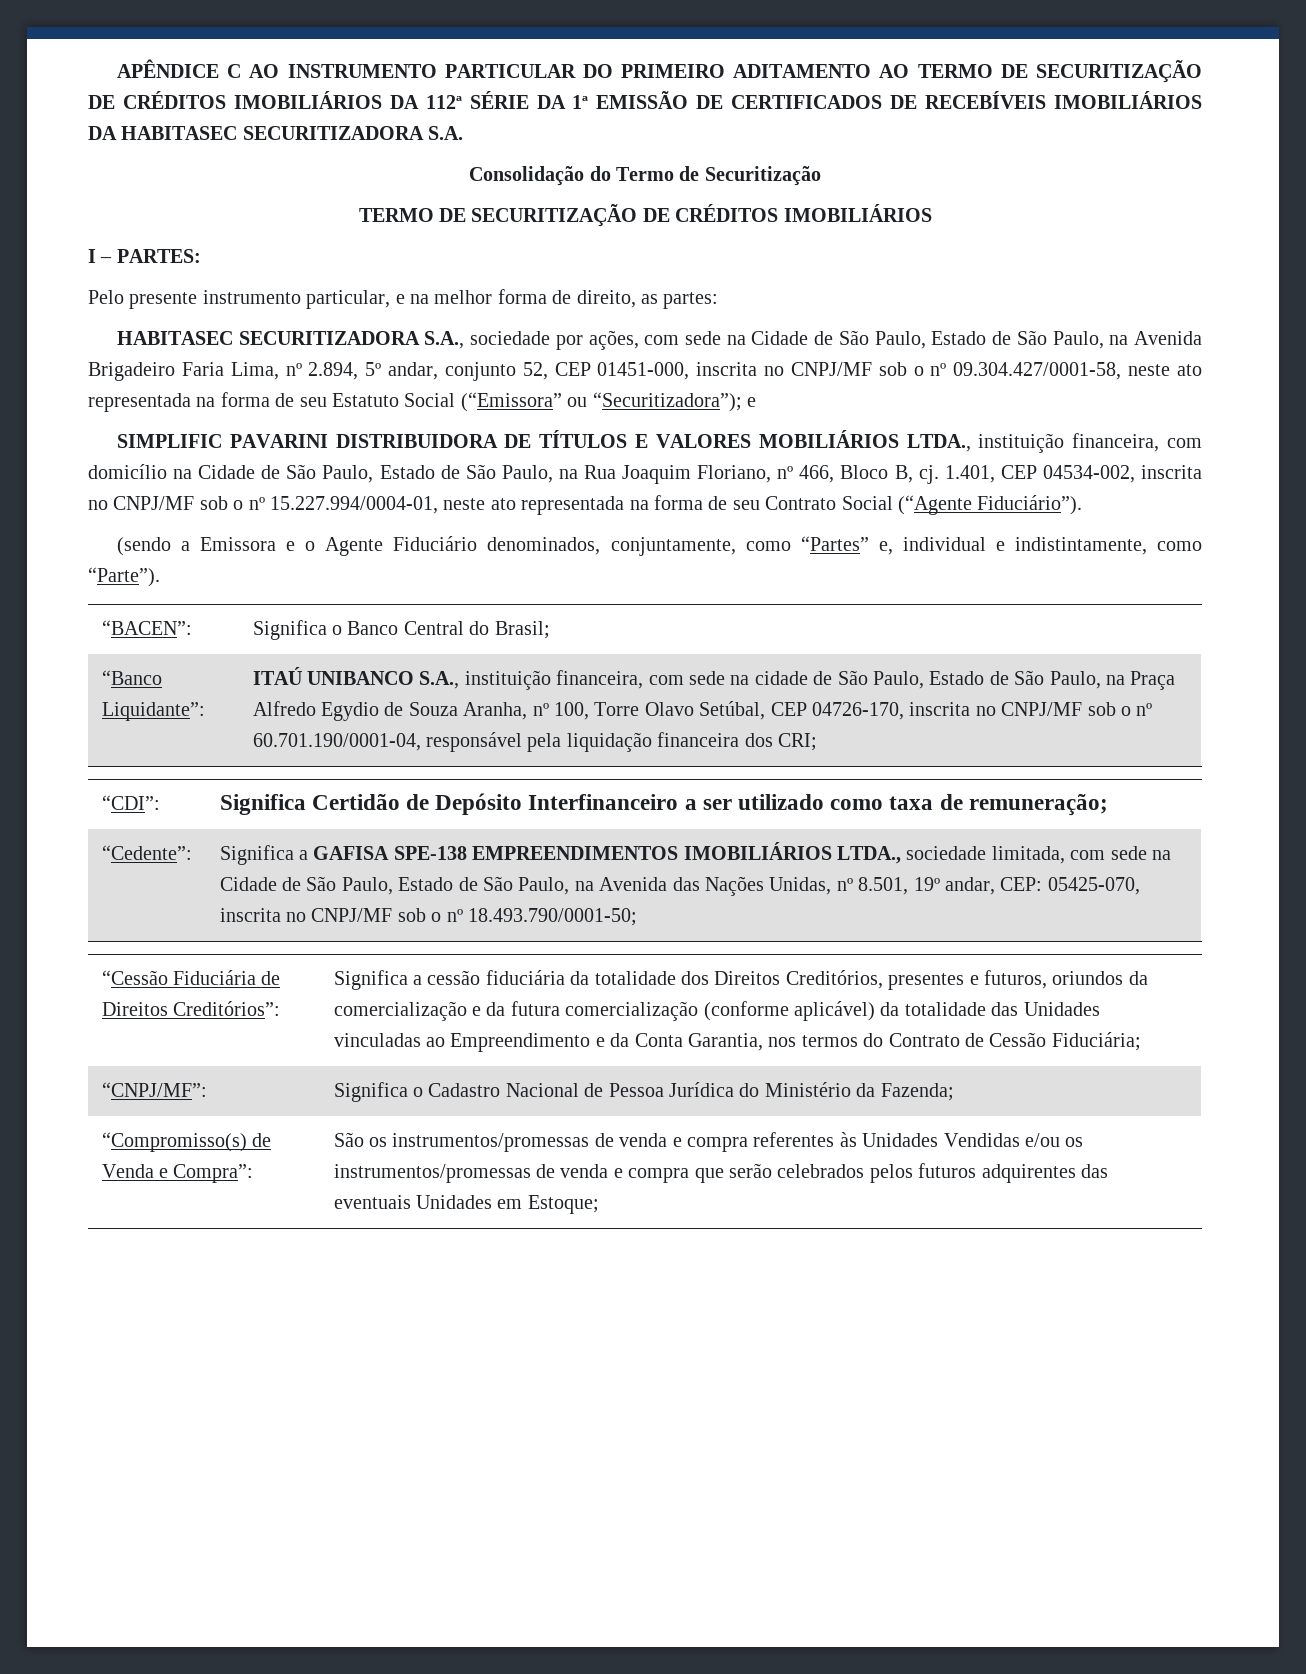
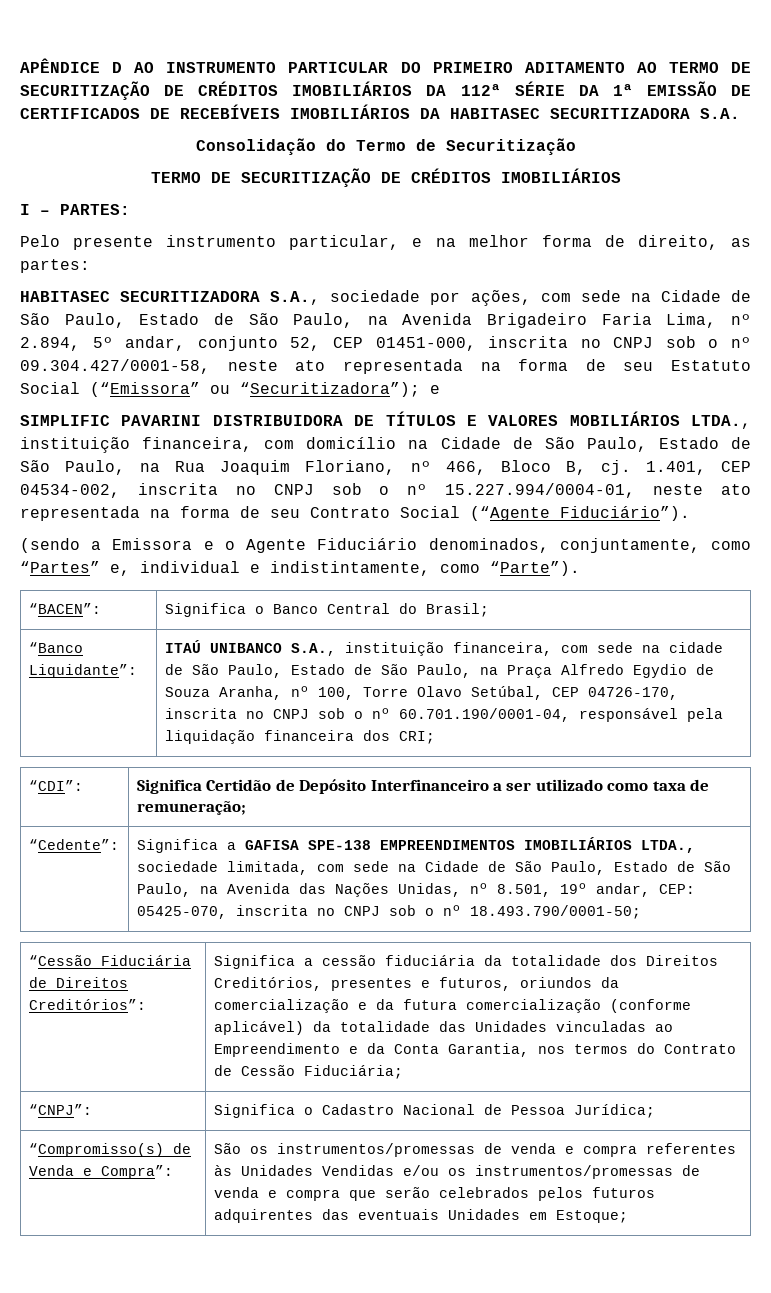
[227,64,242,78] C -> [112,62,123,73] D
[790,362,872,376] CNPJ/MF -> [613,337,654,348] CNPJ
[113,496,195,510] CNPJ/MF -> [273,484,314,495] CNPJ
[1001,702,1083,716] CNPJ/MF -> [272,709,309,719] CNPJ
[311,908,393,922] CNPJ/MF -> [343,906,380,916] CNPJ
[101,1082,207,1097] “CNPJ/MF”: -> [28,1104,92,1115] “CNPJ”:
[668,1082,954,1101] Jurídica do Ministério da Fazenda; -> [573,1104,655,1118] Jurídica;

